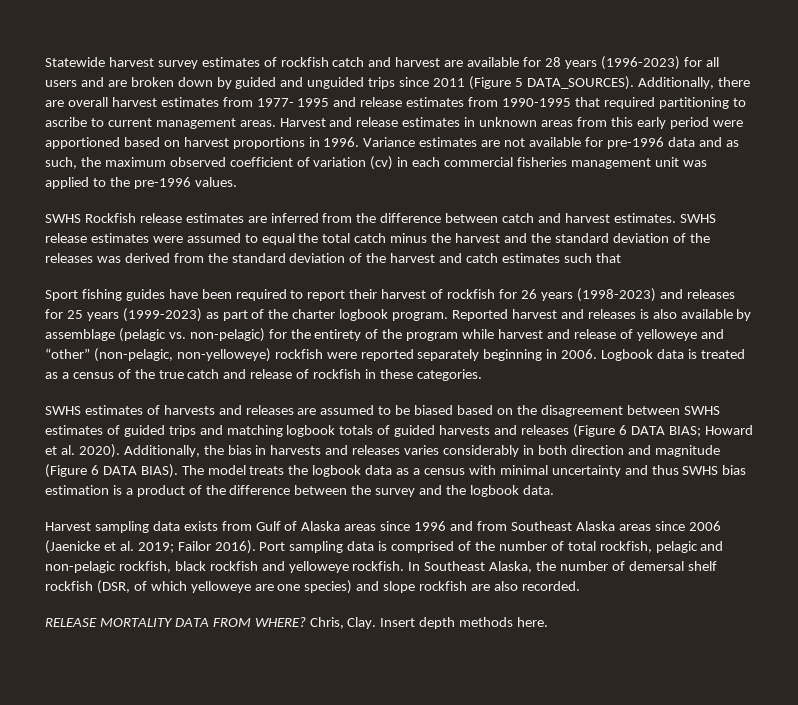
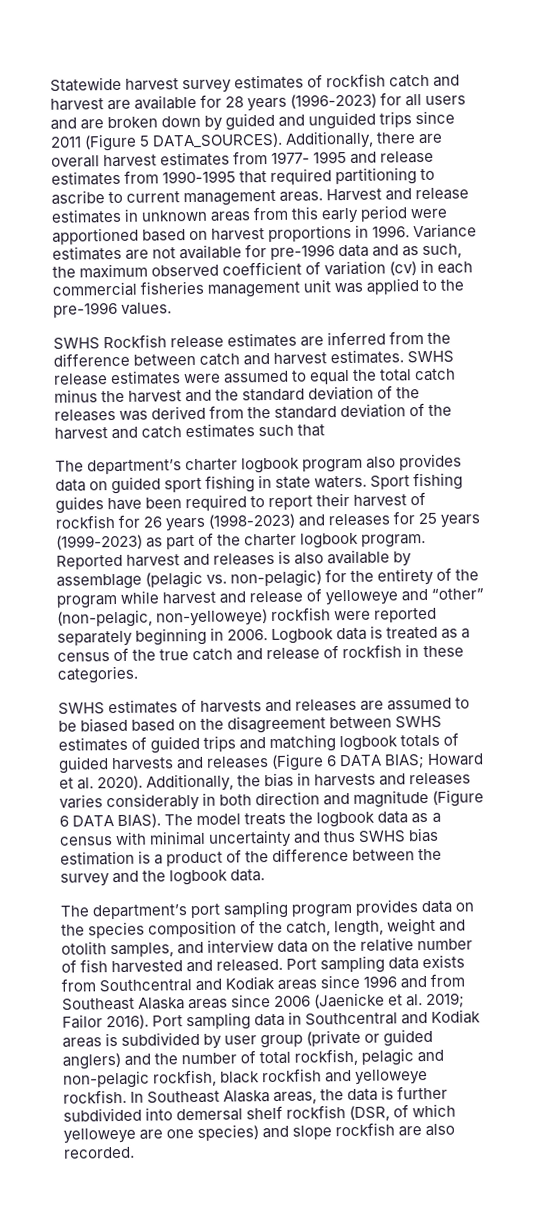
(621, 258) none -> [55,453,463,475] [55,474,368,495] The department’s charter logbook program also provides data on guided sport fishing in state waters.
[45,522,91,531] Harvest -> [60,899,475,920] [61,917,467,939] [61,937,474,958] [61,958,318,974] The department’s port sampling program provides data on the species composition of the catch, length, weight and otolith samples, and interview data on the relative number of fish harvested and released. Port
[255,521,341,531] Gulf of Alaska -> [99,975,276,993] Southcentral and Kodiak
[378,541,472,553] is comprised of -> [288,1009,482,1026] [62,1028,434,1049] [62,1052,152,1070] in Southcentral and Kodiak areas is subdivided by user group (private or guided anglers) and
[489,561,625,573] Alaska, the number of -> [223,1085,449,1105] [63,1107,174,1122] Alaska areas, the data is further subdivided into
[45,617,549,629] // RELEASE MORTALITY DATA FROM WHERE? Chris, Clay. Insert depth methods here. -> (135, 1152) none

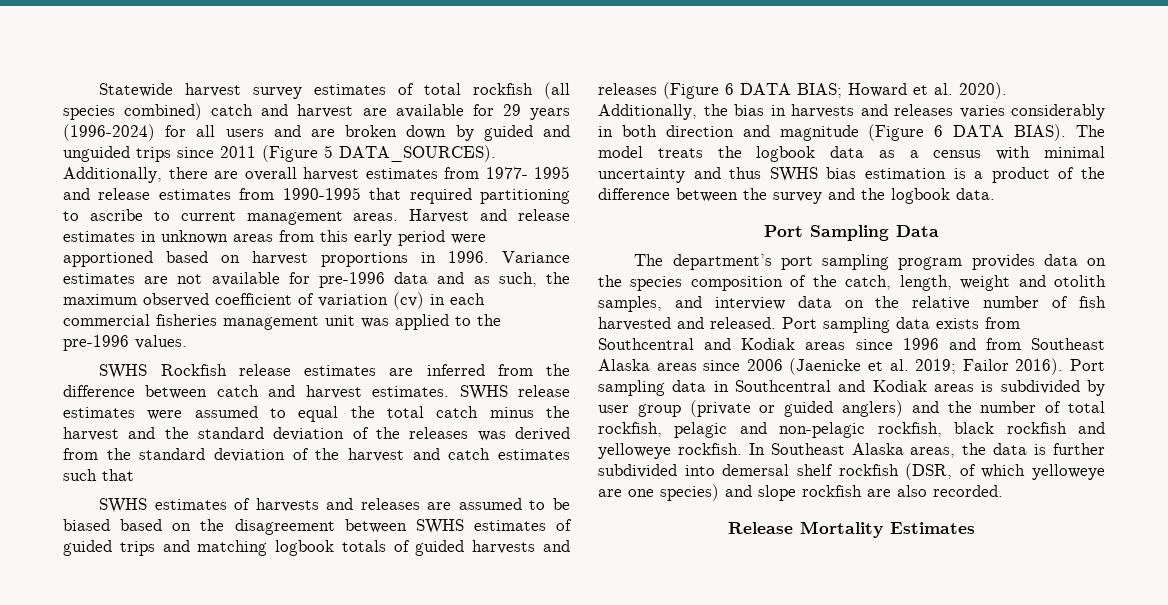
[326,73,387,88] rockfish -> [424,82,570,99] [63,103,203,120] total rockfish (all species combined)
[225,93,378,112] 28 years (1996-2023) -> [502,104,570,120] [63,124,155,141] 29 years (1996-2024)
[55,453,463,475] [55,472,464,495] [55,491,427,514] [55,511,482,532] [56,532,427,550] [56,549,413,570] [56,567,480,590] [56,588,485,609] [57,607,438,628] [57,625,471,647] [57,644,464,662] [57,665,138,684] // The department’s charter logbook program also provides data on guided sport fishing in state waters. Sport fishing guides have been required to report their harvest of rockfish for 26 years (1998-2023) and releases for 25 years (1999-2023) as part of the charter logbook program. Reported harvest and releases is also available by assemblage (pelagic vs. non-pelagic) for the entirety of the program while harvest and release of yelloweye and “other” (non-pelagic, non-yelloweye) rockfish were reported separately beginning in 2006. Logbook data is treated as a census of the true catch and release of rockfish in these categories. -> (134, 475) none
(266, 875) none -> [764,225,939,241] // Port Sampling Data
(135, 1152) none -> [728,521,975,538] // Release Mortality Estimates

